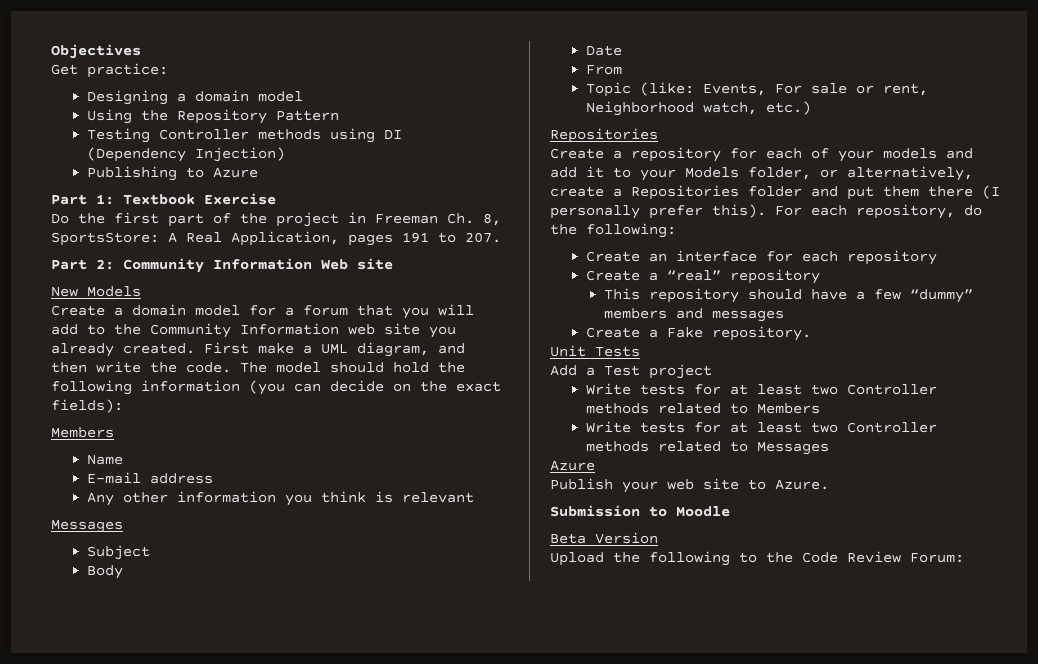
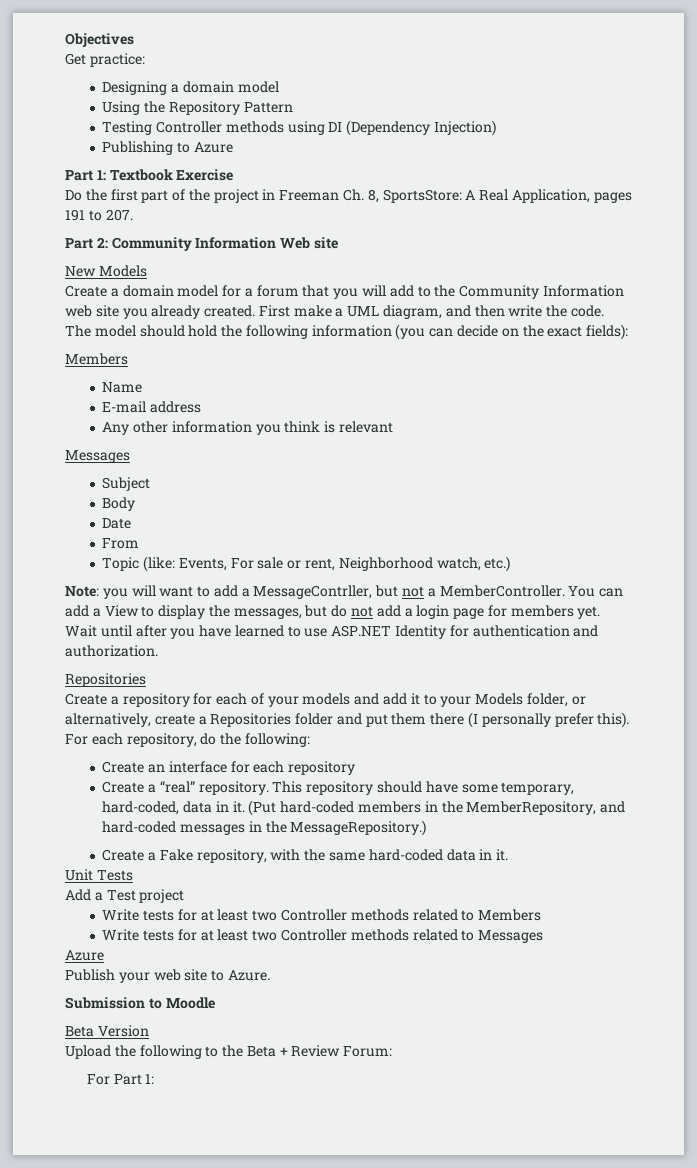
(811, 108) none -> [65,585,624,599] [65,605,601,619] [65,625,599,639] [65,645,158,657] // Note: you will want to add a MessageContrller, but not a MemberController. You can add a View to display the messages, but do not add a login page for members yet. Wait until after you have learned to use ASP.NET Identity for authentication and authorization.
[729,269,820,284] repository // -> [198,781,269,795] repository.
[856,289,974,303] [604,308,785,322] [585,326,811,341] a few “dummy” members and messages // Create a Fake repository. -> [461,782,575,795] [102,800,626,816] [102,820,427,836] [102,849,509,863] some temporary, hard-coded, data in it. (Put hard-coded members in the MemberRepository, and hard-coded messages in the MessageRepository.) // Create a Fake repository, with the same hard-coded data in it.
[802,552,838,563] Code -> [246,1046,288,1057] Beta +
(964, 558) none -> [86,1074,155,1085] // For Part 1:

